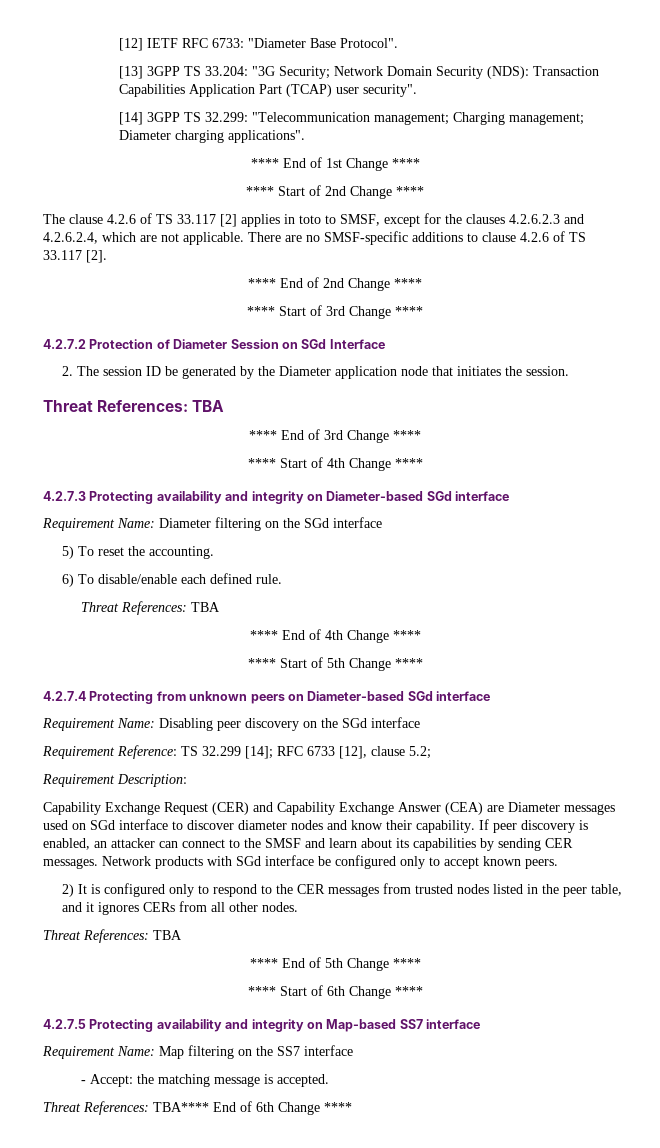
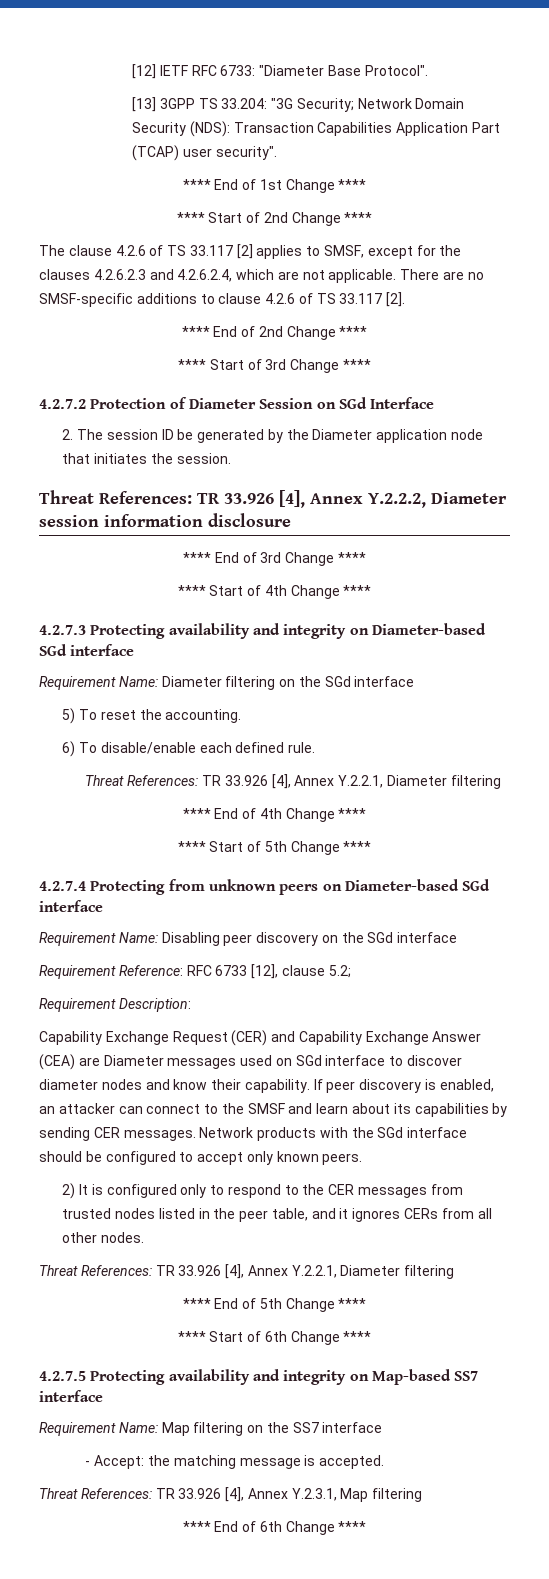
[118,112,584,125] [118,130,305,143] // [14] 3GPP TS 32.299: "Telecommunication management; Charging management; Diameter charging applications". -> (277, 153) none
[284,214,321,224] in toto -> (303, 252) none
[192,400,225,412] TBA -> [197,490,507,508] [39,513,291,527] TR 33.926 [4], Annex Y.2.2.2, Diameter session information disclosure
[190,602,220,612] TBA -> [202,774,501,789] TR 33.926 [4], Annex Y.2.2.1, Diameter filtering
[181,746,273,759] TS 32.299 [14]; -> (183, 970) none
[236,855,314,866] SGd interface -> [351,1127,468,1138] [39,1151,82,1162] the SGd interface should
[400,856,425,869] only -> (176, 1158) none
(479, 863) none -> [246,1151,273,1165] only
[153,930,182,940] TBA -> [155,1264,455,1279] TR 33.926 [4], Annex Y.2.2.1, Diameter filtering
[153,1102,209,1112] TBA**** -> [155,1487,423,1502] [182,1521,211,1532] TR 33.926 [4], Annex Y.2.3.1, Map filtering // ****

